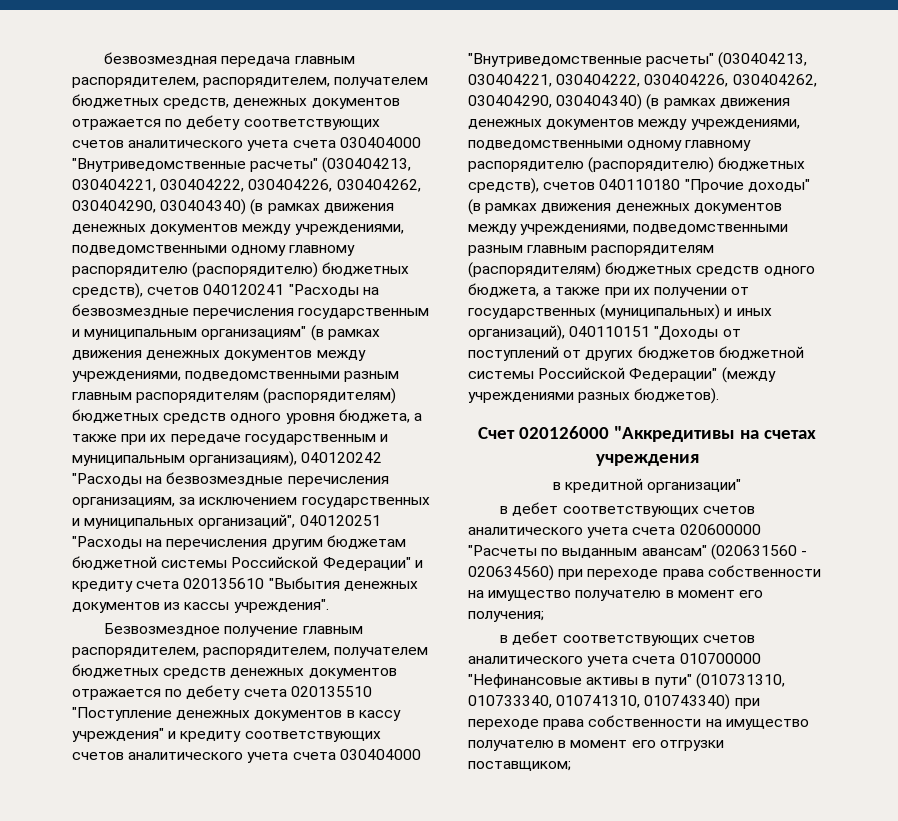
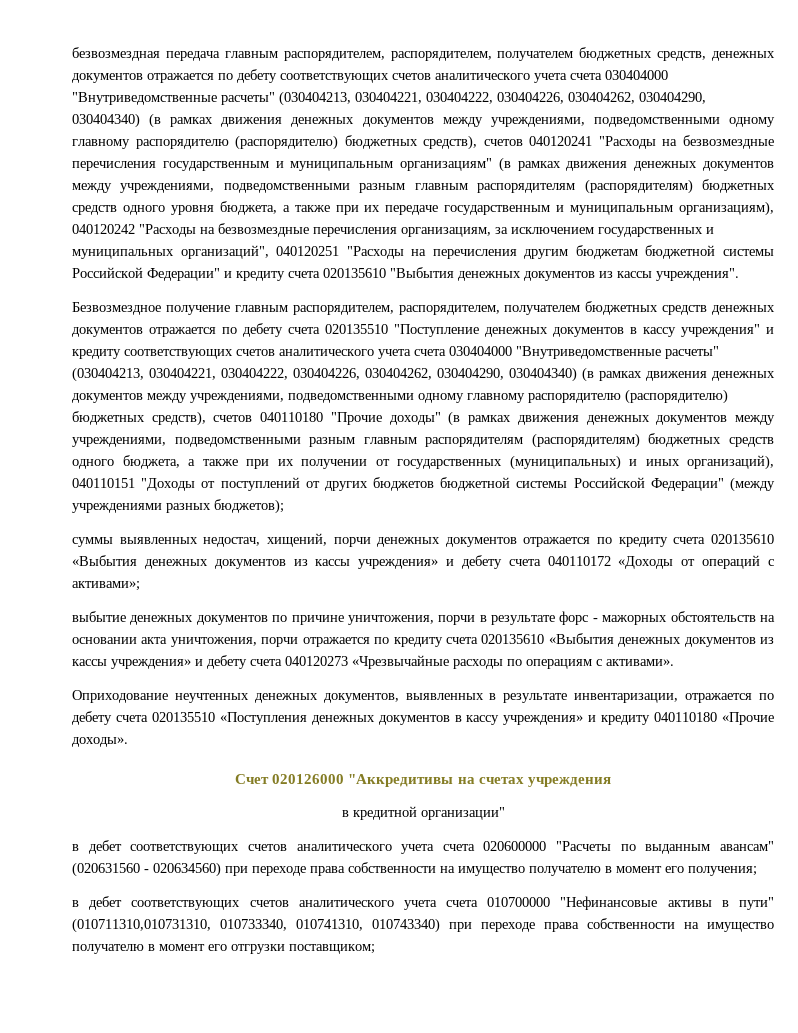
[634,388,720,404] бюджетов). -> [214,499,284,514] [72,533,774,547] [72,555,774,569] [72,581,140,591] [72,611,775,625] [72,633,774,647] [72,655,674,669] [72,690,775,703] [72,711,774,725] [72,737,128,747] бюджетов); // суммы выявленных недостач, хищений, порчи денежных документов отражается по кредиту счета 020135610 «Выбытия денежных документов из кассы учреждения» и дебету счета 040110172 «Доходы от операций с активами»; // выбытие денежных документов по причине уничтожения, порчи в результате форс - мажорных обстоятельств на основании акта уничтожения, порчи отражается по кредиту счета 020135610 «Выбытия денежных документов из кассы учреждения» и дебету счета 040120273 «Чрезвычайные расходы по операциям с активами». // Оприходование неучтенных денежных документов, выявленных в результате инвентаризации, отражается по дебету счета 020135510 «Поступления денежных документов в кассу учреждения» и кредиту 040110180 «Прочие доходы».
[695,673,785,689] (010731310, -> [72,918,211,933] (010711310,010731310,

